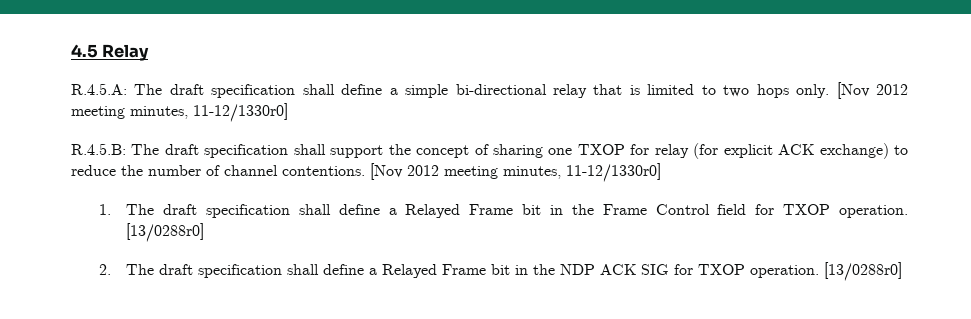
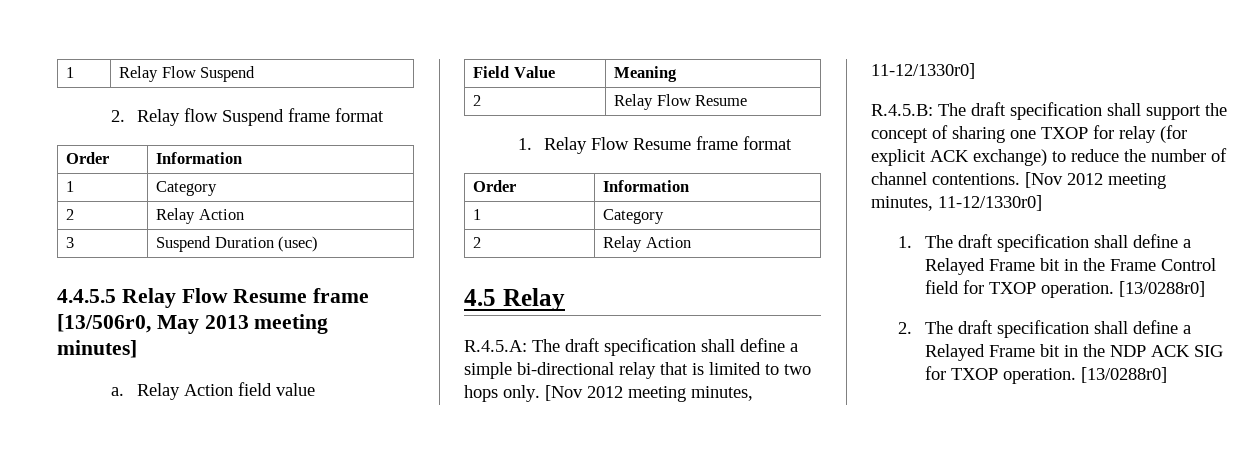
(71, 51) none -> [66,67,75,78] [119,66,256,82] [110,108,385,126] [66,152,110,164] [156,152,243,164] [66,181,75,192] [156,181,218,196] [66,209,75,220] [156,208,244,224] [66,237,75,248] [156,236,319,252] [57,288,370,308] [57,314,329,334] [57,340,137,358] [110,382,316,400] [473,66,555,78] [614,66,678,82] [473,95,482,106] [614,94,748,110] [517,136,793,154] [473,180,517,192] [603,180,690,192] [473,209,482,220] [603,209,665,224] [473,237,482,248] [603,236,691,252] 1 | Relay Flow Suspend // 2. Relay flow Suspend frame format // Order | Information // 1 | Category // 2 | Relay Action // 3 | Suspend Duration (usec) // 4.4.5.5 Relay Flow Resume frame [13/506r0, May 2013 meeting minutes] // a. Relay Action field value // Field Value | Meaning // 2 | Relay Flow Resume // 1. Relay Flow Resume frame format // Order | Information // 1 | Category // 2 | Relay Action //

